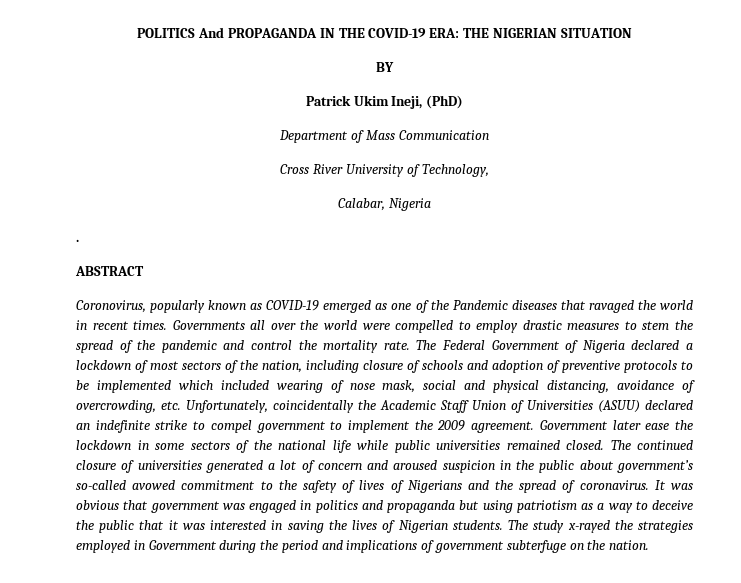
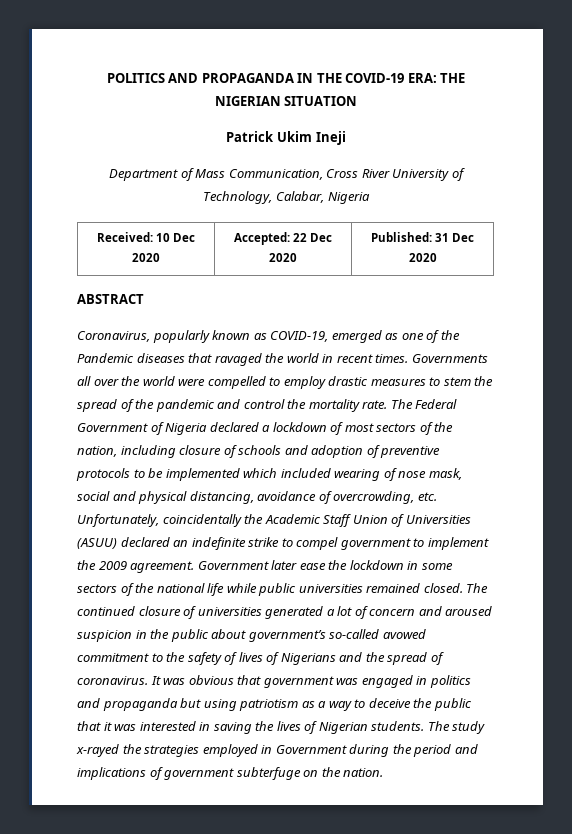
[198,27,225,38] And -> [168,73,199,83] AND
[376,62,394,72] // BY -> (358, 101) none
[391,95,464,109] Ineji, (PhD) -> [315,131,346,145] Ineji
[398,130,489,140] Communication // -> [228,169,323,180] Communication,
(489, 170) // -> (273, 197) none
[76,239,79,242] // . -> [96,232,196,242] [132,253,160,262] [233,232,333,245] [269,253,297,262] [370,232,475,242] [408,253,437,262] // Received: 10 Dec 2020 | Accepted: 22 Dec 2020 | Published: 31 Dec 2020
[76,300,146,313] Coronovirus, -> [77,331,150,342] Coronavirus,
[266,300,320,311] COVID-19 -> [270,331,329,342] COVID-19,

